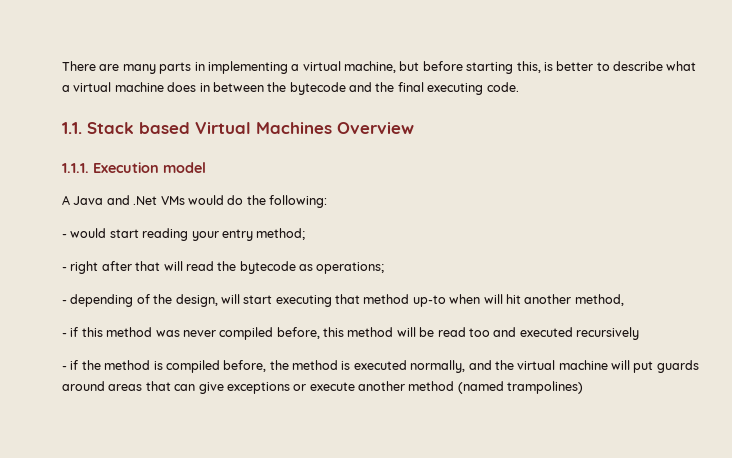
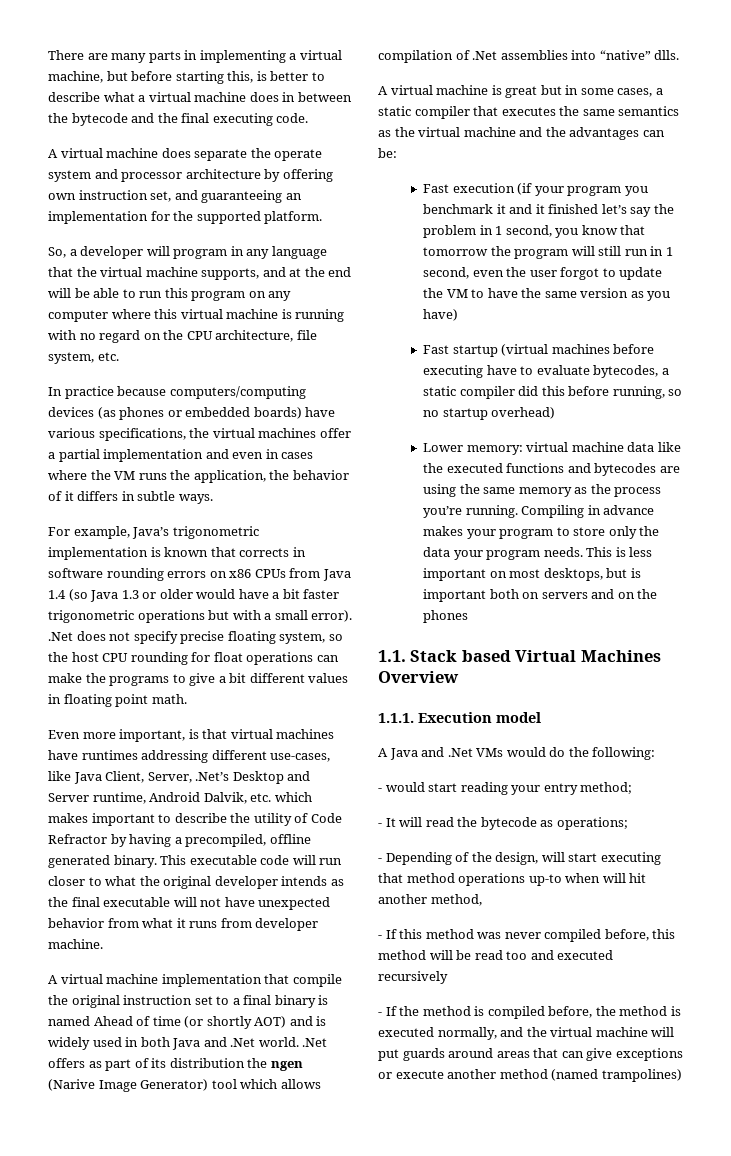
(519, 87) none -> [48,148,323,161] [48,169,333,182] [48,190,302,203] [48,211,323,224] [48,246,327,259] [48,267,352,280] [48,288,292,301] [48,309,345,322] [48,330,317,343] [48,352,119,364] [48,386,306,399] [48,407,336,420] [48,428,351,441] [48,449,314,462] [48,470,349,483] [48,491,213,504] [48,526,259,539] [48,547,306,560] [48,568,351,581] [48,589,340,602] [48,610,353,623] [48,631,343,644] [48,652,339,665] [48,673,349,686] [48,694,187,707] [48,729,335,742] [48,750,331,763] [48,771,311,784] [48,792,312,804] [48,813,342,826] [48,834,311,847] [48,855,343,868] [48,876,344,889] [48,897,331,910] [48,918,319,931] [48,939,103,949] [48,974,342,987] [48,995,329,1008] [48,1016,327,1029] [48,1037,328,1050] [48,1058,303,1071] [48,1079,321,1092] [378,50,680,63] [378,85,663,98] [378,106,680,119] [378,127,665,140] [378,148,397,158] [423,183,648,196] [423,204,674,217] [423,225,646,238] [423,246,673,259] [423,267,663,280] [423,288,671,301] [423,309,459,321] [423,344,655,357] [423,365,669,378] [423,386,683,399] [423,407,556,420] [423,442,681,455] [423,463,680,476] [423,484,662,497] [423,505,655,518] [423,526,660,539] [423,547,653,560] [423,568,641,581] [423,589,658,602] [423,610,469,623] // A virtual machine does separate the operate system and processor architecture by offering own instruction set, and guaranteeing an implementation for the supported platform. // So, a developer will program in any language that the virtual machine supports, and at the end will be able to run this program on any computer where this virtual machine is running with no regard on the CPU architecture, file system, etc. // In practice because computers/computing devices (as phones or embedded boards) have various specifications, the virtual machines offer a partial implementation and even in cases where the VM runs the application, the behavior of it differs in subtle ways. // For example, Java’s trigonometric implementation is known that corrects in software rounding errors on x86 CPUs from Java 1.4 (so Java 1.3 or older would have a bit faster trigonometric operations but with a small error). .Net does not specify precise floating system, so the host CPU rounding for float operations can make the programs to give a bit different values in floating point math. // Even more important, is that virtual machines have runtimes addressing different use-cases, like Java Client, Server, .Net’s Desktop and Server runtime, Android Dalvik, etc. which makes important to describe the utility of Code Refractor by having a precompiled, offline generated binary. This executable code will run closer to what the original developer intends as the final executable will not have unexpected behavior from what it runs from developer machine. // A virtual machine implementation that compile the original instruction set to a final binary is named Ahead of time (or shortly AOT) and is widely used in both Java and .Net world. .Net offers as part of its distribution the ngen (Narive Image Generator) tool which allows compilation of .Net assemblies into “native” dlls. // A virtual machine is great but in some cases, a static compiler that executes the same semantics as the virtual machine and the advantages can be: // Fast execution (if your program you benchmark it and it finished let’s say the problem in 1 second, you know that tomorrow the program will still run in 1 second, even the user forgot to update the VM to have the same version as you have) // Fast startup (virtual machines before executing have to evaluate bytecodes, a static compiler did this before running, so no startup overhead) // Lower memory: virtual machine data like the executed functions and bytecodes are using the same memory as the process you’re running. Compiling in advance makes your program to store only the data your program needs. This is less important on most desktops, but is important both on servers and on the phones
[70,261,161,274] right after that -> [385,818,396,827] It
[70,294,134,307] depending -> [385,852,452,865] Depending
(410, 299) none -> [458,873,526,886] operations
[70,327,79,337] if -> [385,929,397,939] If
[70,360,79,370] if -> [385,1006,397,1016] If

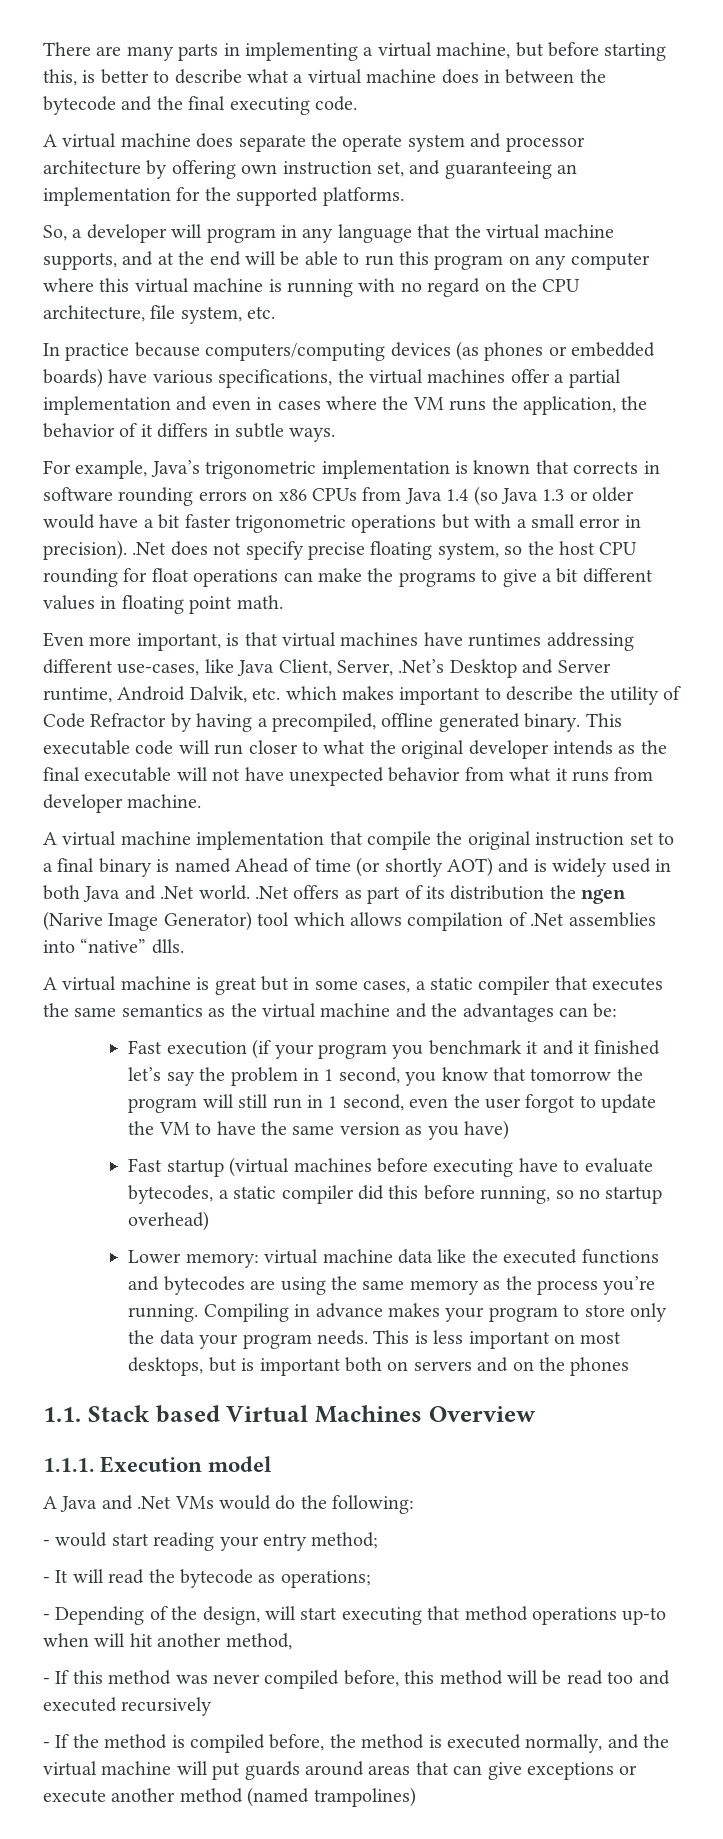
[264,211,323,224] platform. -> [322,187,404,206] platforms.
[311,610,353,622] error). -> [579,515,641,528] [43,540,127,560] error in precision).

